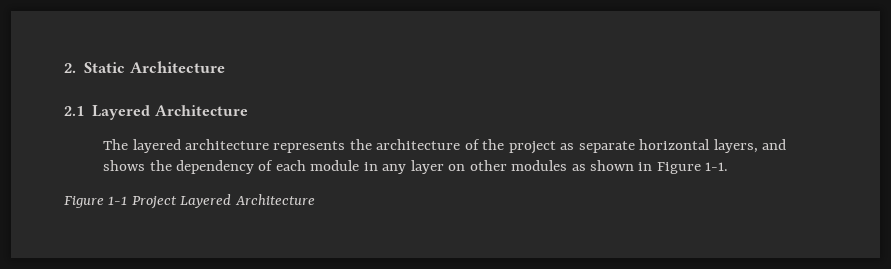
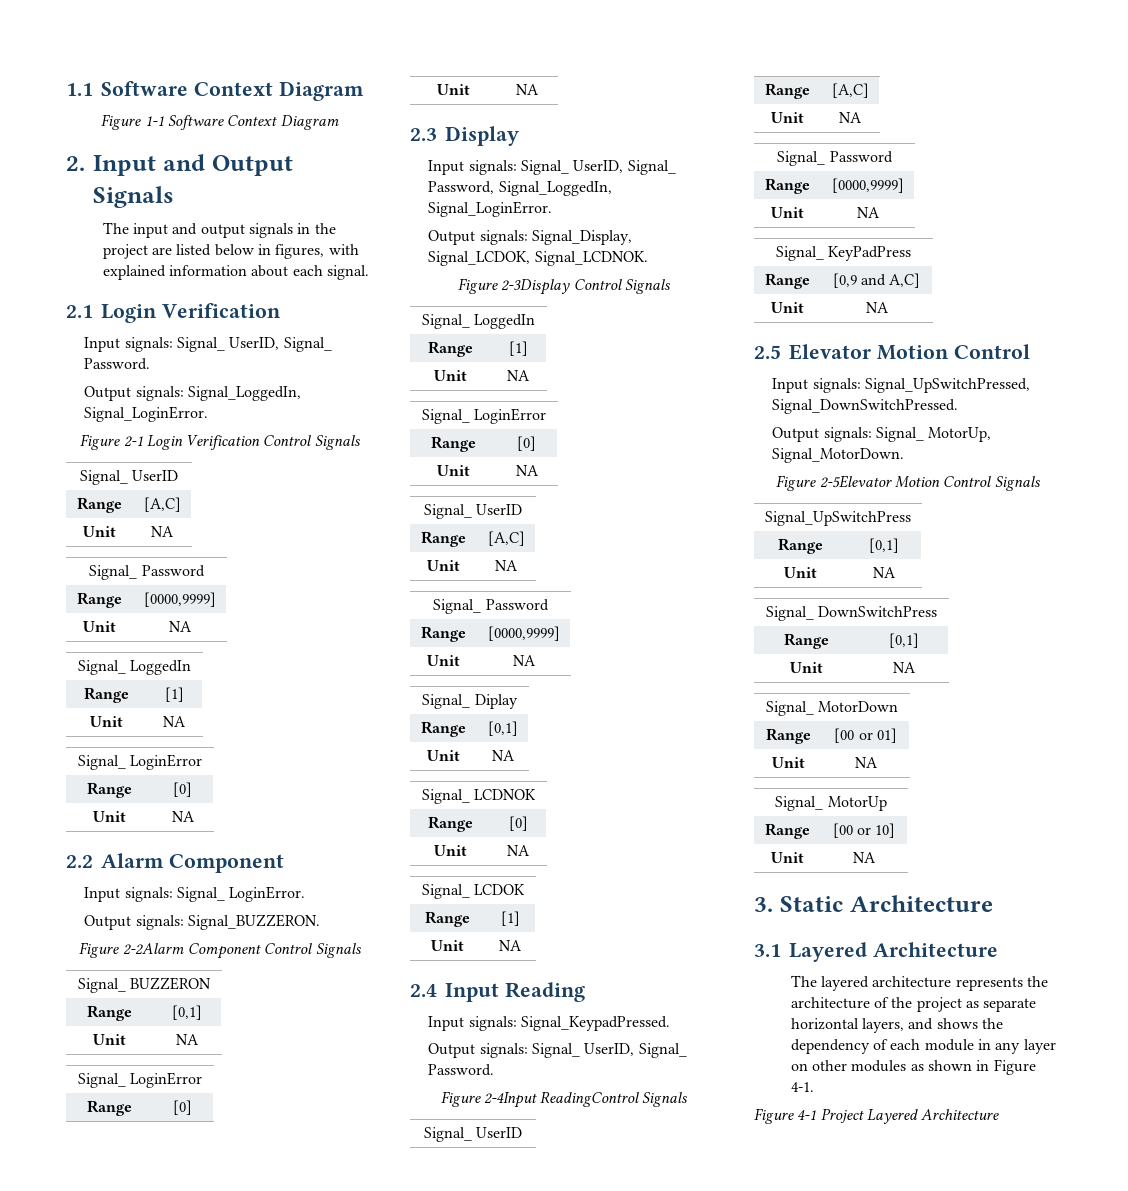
[64,63,76,73] 2. -> [66,81,364,101] [101,114,339,130] [66,154,293,176] [93,186,174,208] [102,222,336,238] [102,244,359,259] [102,265,369,280] [66,303,281,323] [84,337,332,352] [84,358,151,370] [84,386,301,401] [84,406,209,422] [80,434,361,450] [79,470,179,485] [77,497,122,513] [143,497,181,512] [83,526,116,537] [151,526,174,537] [89,565,205,580] [77,592,122,608] [143,592,216,607] [83,621,116,632] [168,621,192,632] [77,660,192,675] [83,687,129,703] [164,687,184,702] [89,716,123,727] [163,716,186,727] [77,754,203,770] [86,782,132,798] [173,782,192,797] [92,811,126,822] [171,811,195,822] [66,853,284,873] [84,886,306,902] [84,914,320,930] [79,942,362,959] [77,977,212,993] [86,1005,132,1021] [171,1005,202,1020] [92,1034,126,1045] [175,1034,199,1045] [77,1072,203,1088] [86,1100,132,1116] [173,1100,192,1115] [436,84,470,95] [515,84,539,95] [410,126,519,146] [428,160,676,175] [428,181,612,196] [428,201,553,217] [428,230,632,245] [428,251,648,266] [458,278,671,295] [421,314,536,329] [427,341,473,357] [508,341,528,356] [433,370,467,381] [507,370,530,381] [421,408,547,424] [430,436,476,452] [517,436,536,451] [436,465,470,476] [515,465,539,476] [423,504,523,519] [421,531,466,547] [487,531,525,546] [427,560,460,571] [495,560,518,571] [433,599,549,614] [421,626,466,642] [487,626,560,641] [427,655,460,666] [512,655,536,666] [422,694,518,709] [421,721,466,737] [487,721,518,736] [427,750,460,761] [491,750,515,761] [421,789,537,804] [427,816,473,832] [508,816,528,831] [433,845,467,856] [507,845,530,856] [421,884,526,899] [425,911,470,927] [500,911,520,926] [431,940,464,951] [499,940,522,951] [410,982,585,1002] [428,1016,670,1031] [428,1043,687,1058] [428,1064,495,1076] [440,1091,689,1108] [423,1127,523,1142] [765,83,810,99] [831,83,869,98] [771,112,804,123] [839,112,862,123] [777,151,893,166] [765,178,810,194] [831,178,904,193] [771,207,804,218] [856,207,880,218] [775,246,912,261] [765,273,810,289] [832,273,921,288] [771,302,804,313] [865,302,889,313] [754,344,1030,360] [772,378,1030,393] [772,399,959,414] [772,427,992,442] [772,448,905,463] [776,475,1041,491] [765,511,911,526] [777,538,823,554] [868,538,899,553] [783,567,817,578] [872,567,896,578] [765,606,938,621] [784,633,829,649] [888,633,919,648] [790,662,823,673] [892,662,916,673] [765,701,899,716] [765,728,811,744] [834,728,897,743] [771,757,805,768] [854,757,878,768] [775,796,887,811] [765,823,810,839] [832,823,896,838] [771,852,804,863] [853,852,876,863] [754,897,773,912] 1.1 Software Context Diagram // Figure 1-1 Software Context Diagram // 2. Input and Output Signals // The input and output signals in the project are listed below in figures, with explained information about each signal. // 2.1 Login Verification // Input signals: Signal_ UserID, Signal_ Password. // Output signals: Signal_LoggedIn, Signal_LoginError. // Figure 2-1 Login Verification Control Signals // Signal_ UserID // Range | [A,C] // Unit | NA // Signal_ Password // Range | [0000,9999] // Unit | NA // Signal_ LoggedIn // Range | [1] // Unit | NA // Signal_ LoginError // Range | [0] // Unit | NA // 2.2 Alarm Component // Input signals: Signal_ LoginError. // Output signals: Signal_BUZZERON. // Figure 2-2Alarm Component Control Signals // Signal_ BUZZERON // Range | [0,1] // Unit | NA // Signal_ LoginError // Range | [0] // Unit | NA // 2.3 Display // Input signals: Signal_ UserID, Signal_ Password, Signal_LoggedIn, Signal_LoginError. // Output signals: Signal_Display, Signal_LCDOK, Signal_LCDNOK. // Figure 2-3Display Control Signals // Signal_ LoggedIn // Range | [1] // Unit | NA // Signal_ LoginError // Range | [0] // Unit | NA // Signal_ UserID // Range | [A,C] // Unit | NA // Signal_ Password // Range | [0000,9999] // Unit | NA // Signal_ Diplay // Range | [0,1] // Unit | NA // Signal_ LCDNOK // Range | [0] // Unit | NA // Signal_ LCDOK // Range | [1] // Unit | NA // 2.4 Input Reading // Input signals: Signal_KeypadPressed. // Output signals: Signal_ UserID, Signal_ Password. // Figure 2-4Input ReadingControl Signals // Signal_ UserID // Range | [A,C] // Unit | NA // Signal_ Password // Range | [0000,9999] // Unit | NA // Signal_ KeyPadPress // Range | [0,9 and A,C] // Unit | NA // 2.5 Elevator Motion Control // Input signals: Signal_UpSwitchPressed, Signal_DownSwitchPressed. // Output signals: Signal_ MotorUp, Signal_MotorDown. // Figure 2-5Elevator Motion Control Signals // Signal_UpSwitchPress // Range | [0,1] // Unit | NA // Signal_ DownSwitchPress // Range | [0,1] // Unit | NA // Signal_ MotorDown // Range | [00 or 01] // Unit | NA // Signal_ MotorUp // Range | [00 or 10] // Unit | NA // 3.
[64,106,84,116] 2.1 -> [754,944,781,957] 3.1
[705,162,729,171] [64,196,128,208] 1-1. // Figure 1-1 -> [790,1082,814,1092] [754,1108,817,1124] 4-1. // Figure 4-1

